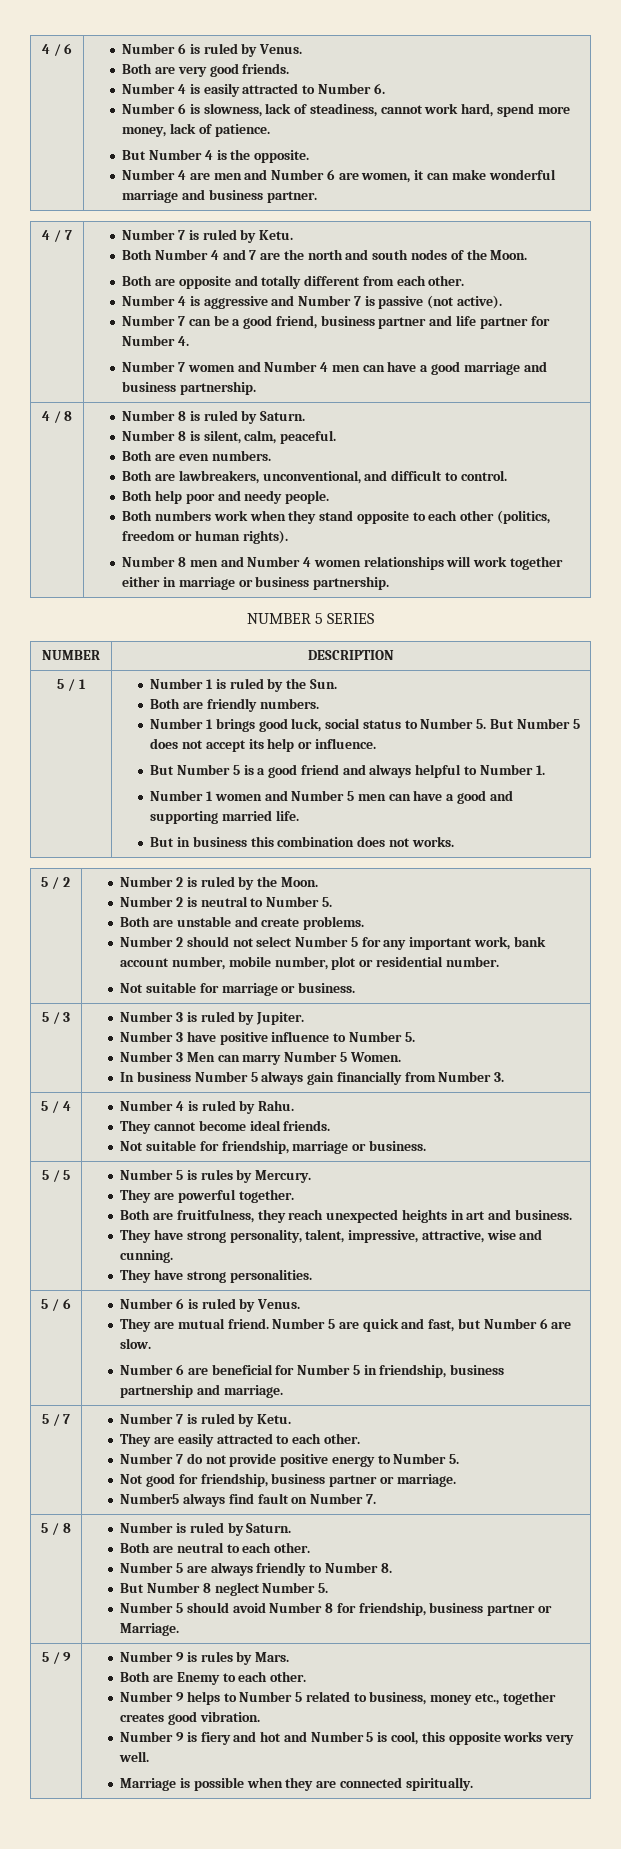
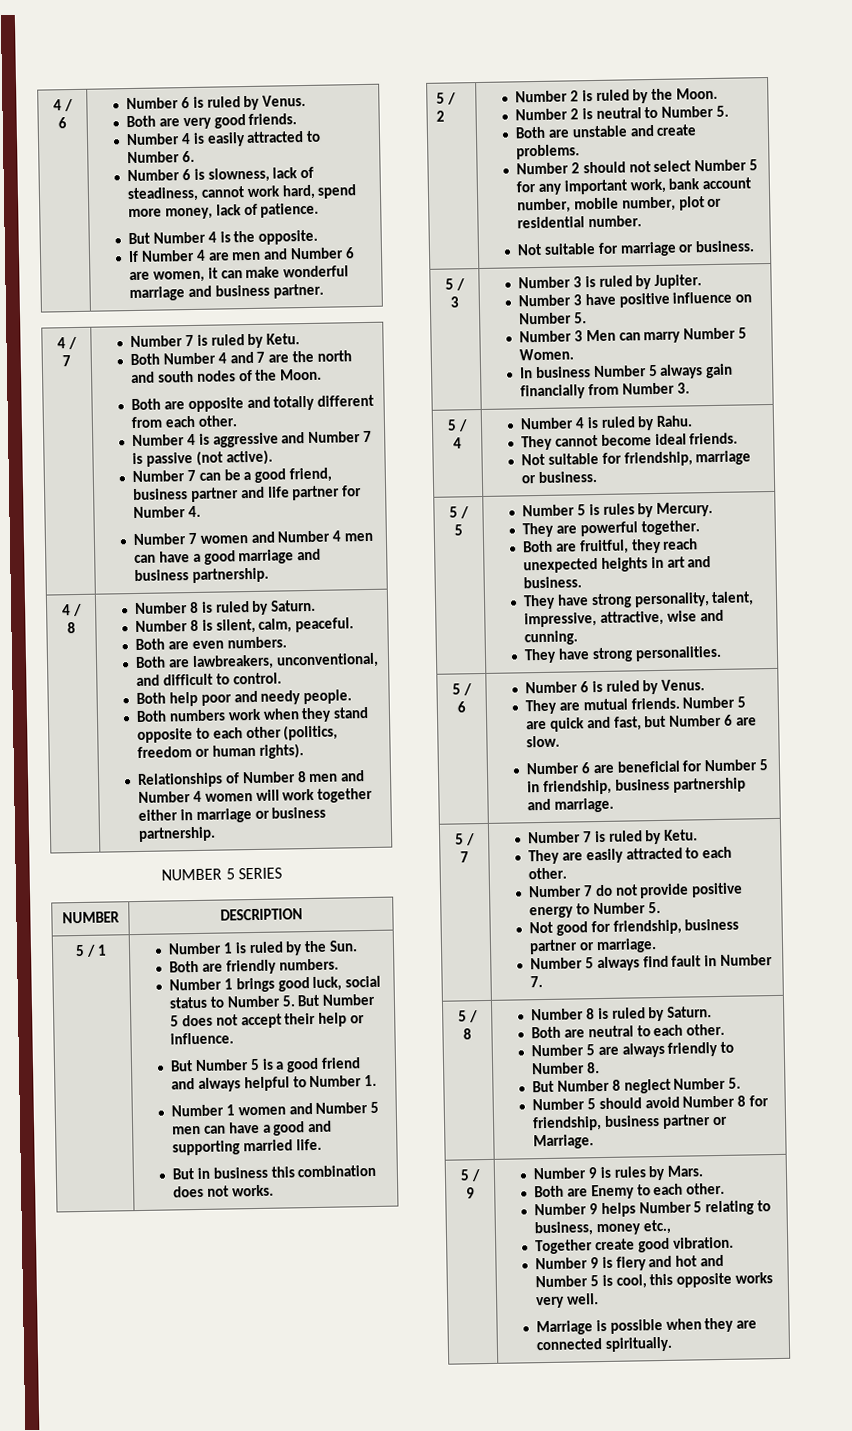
(310, 156) none -> [127,250,139,263] If
(288, 537) none -> [136,772,240,789] Relationships of
[363,556,444,570] relationships -> (253, 797) none
[248,739,264,749] its -> [284,1012,317,1025] their
[333,1033,347,1042] to -> [735,294,753,303] on
[176,1209,254,1223] fruitfulness, -> [578,539,629,555] fruitful,
[227,1318,269,1329] friend. -> [630,697,680,710] friends.
[120,1493,180,1504] Number5 -> [529,957,594,970] Number 5
[291,1497,308,1504] on -> [704,955,718,967] in
(174, 1527) none -> [585,1008,595,1020] 8
[223,1691,350,1702] to Number 5 related -> [638,1200,755,1216] Number 5 relating
[502,1691,556,1705] [120,1713,165,1722] together creates -> [534,1238,635,1255] // Together create

